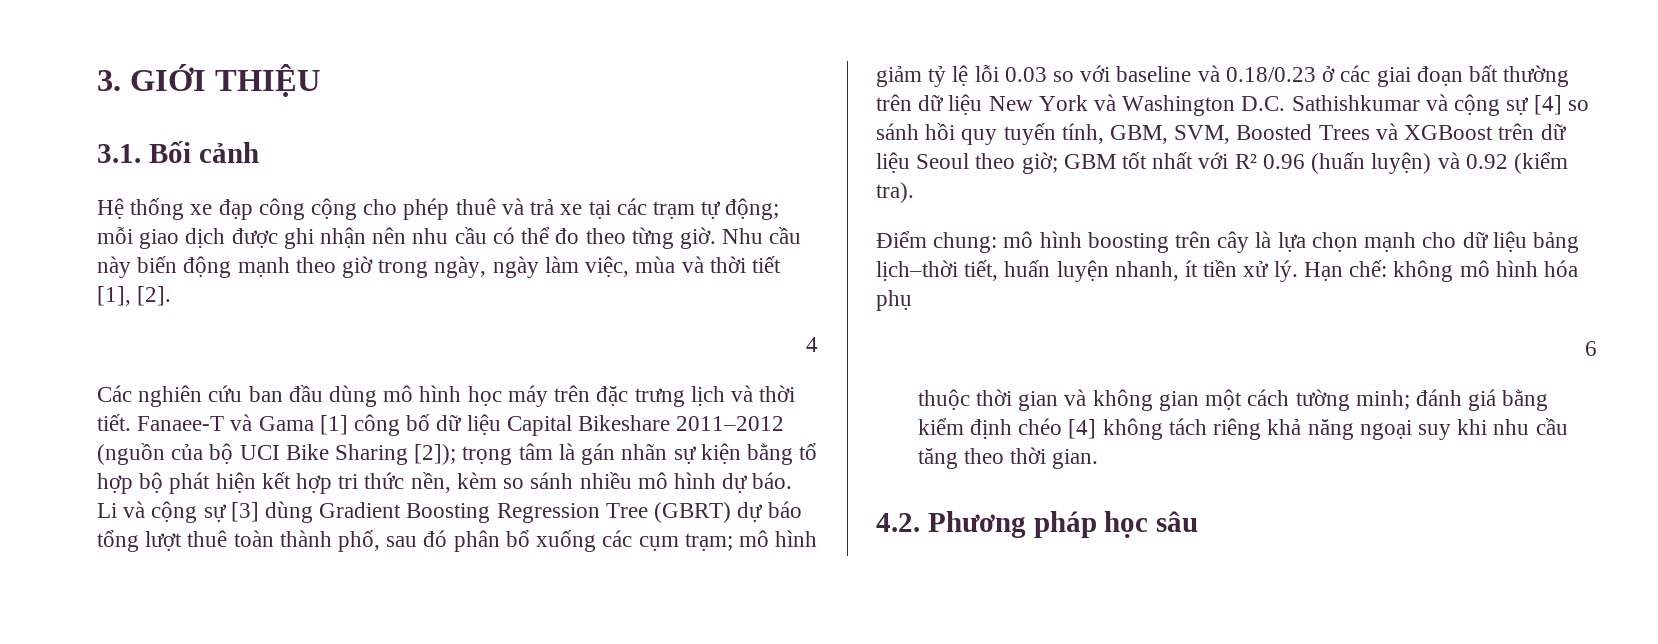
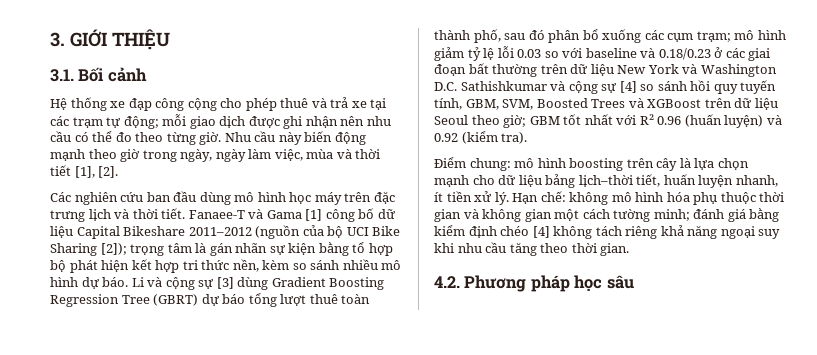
[806,337,818,352] // 4 -> (119, 172) none
[1585,341,1597,356] // 6 // -> (718, 198) none

